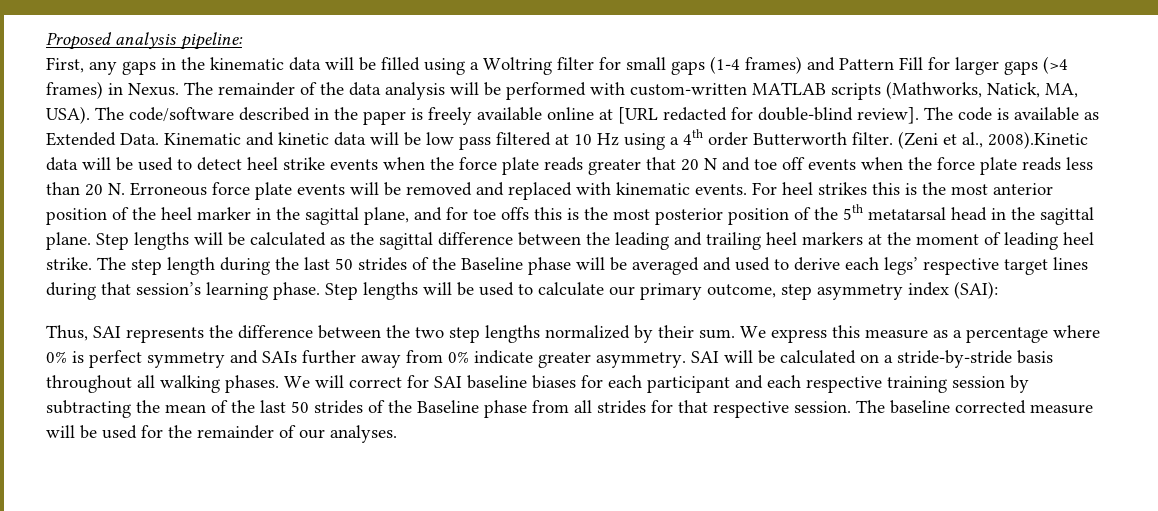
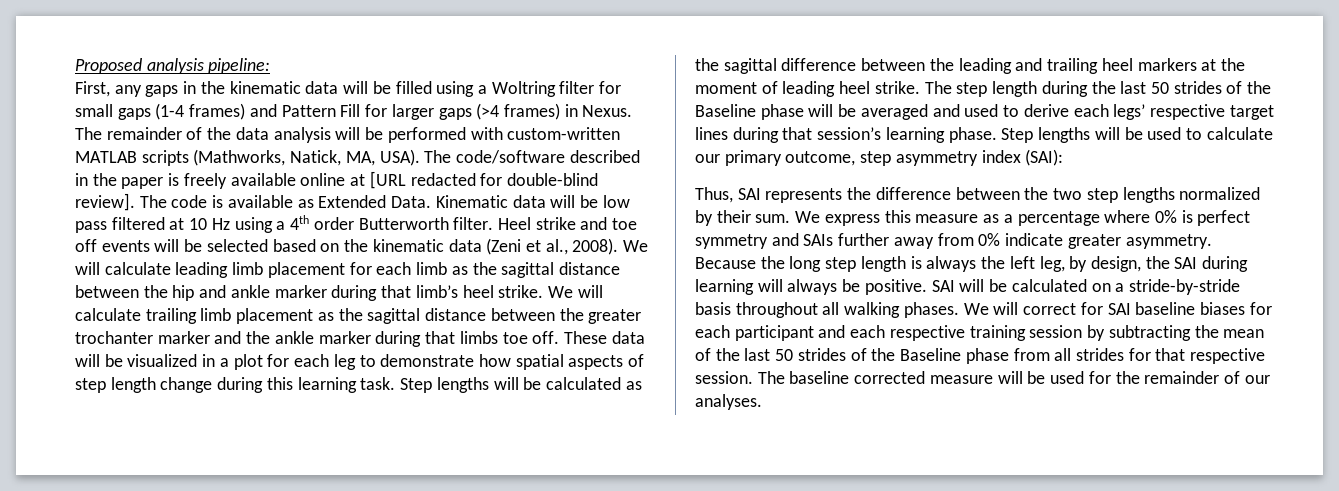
[246,132,329,146] and kinetic -> (508, 201) none
[898,131,1088,149] [46,157,1093,175] [46,182,1053,200] [46,204,1094,225] [46,232,91,250] (Zeni et al., 2008).Kinetic data will be used to detect heel strike events when the force plate reads greater that 20 N and toe off events when the force plate reads less than 20 N. Erroneous force plate events will be removed and replaced with kinematic events. For heel strikes this is the most anterior position of the heel marker in the sagittal plane, and for toe offs this is the most posterior position of the 5th metatarsal head in the sagittal plane. -> [497,217,638,230] [75,238,649,255] [75,262,620,278] [75,285,603,301] [75,308,642,324] [75,331,645,347] [75,354,645,370] [75,377,396,393] Heel strike and toe off events will be selected based on the kinematic data (Zeni et al., 2008). We will calculate leading limb placement for each limb as the sagittal distance between the hip and ankle marker during that limb’s heel strike. We will calculate trailing limb placement as the sagittal distance between the greater trochanter marker and the ankle marker during that limbs toe off. These data will be visualized in a plot for each leg to demonstrate how spatial aspects of step length change during this learning task.
(686, 360) none -> [695,256,1249,272] [695,279,927,295] Because the long step length is always the left leg, by design, the SAI during learning will always be positive.

